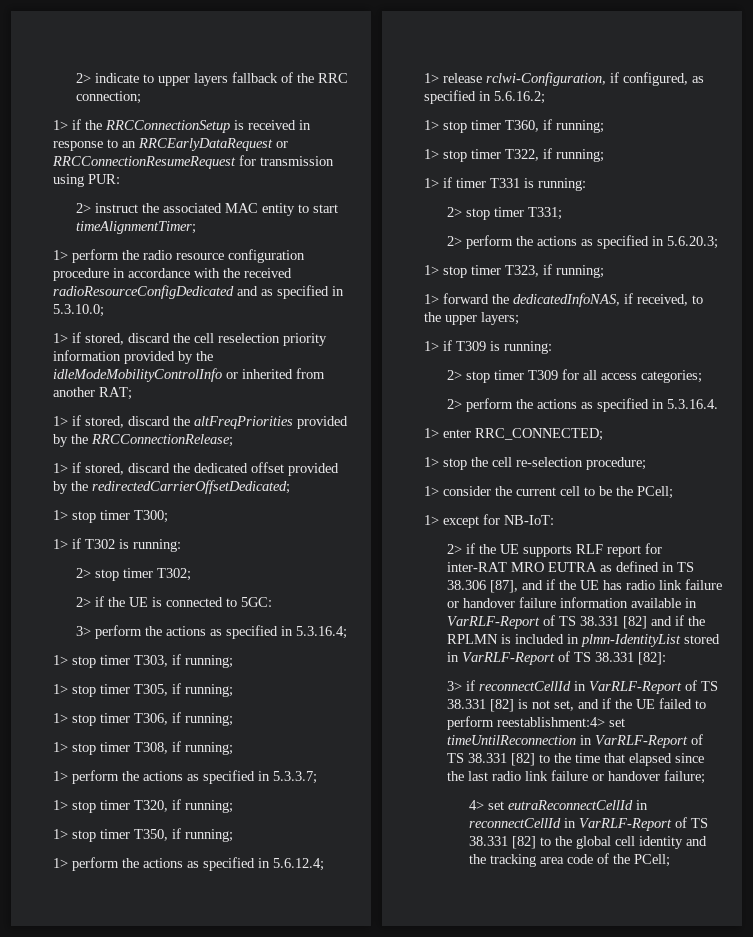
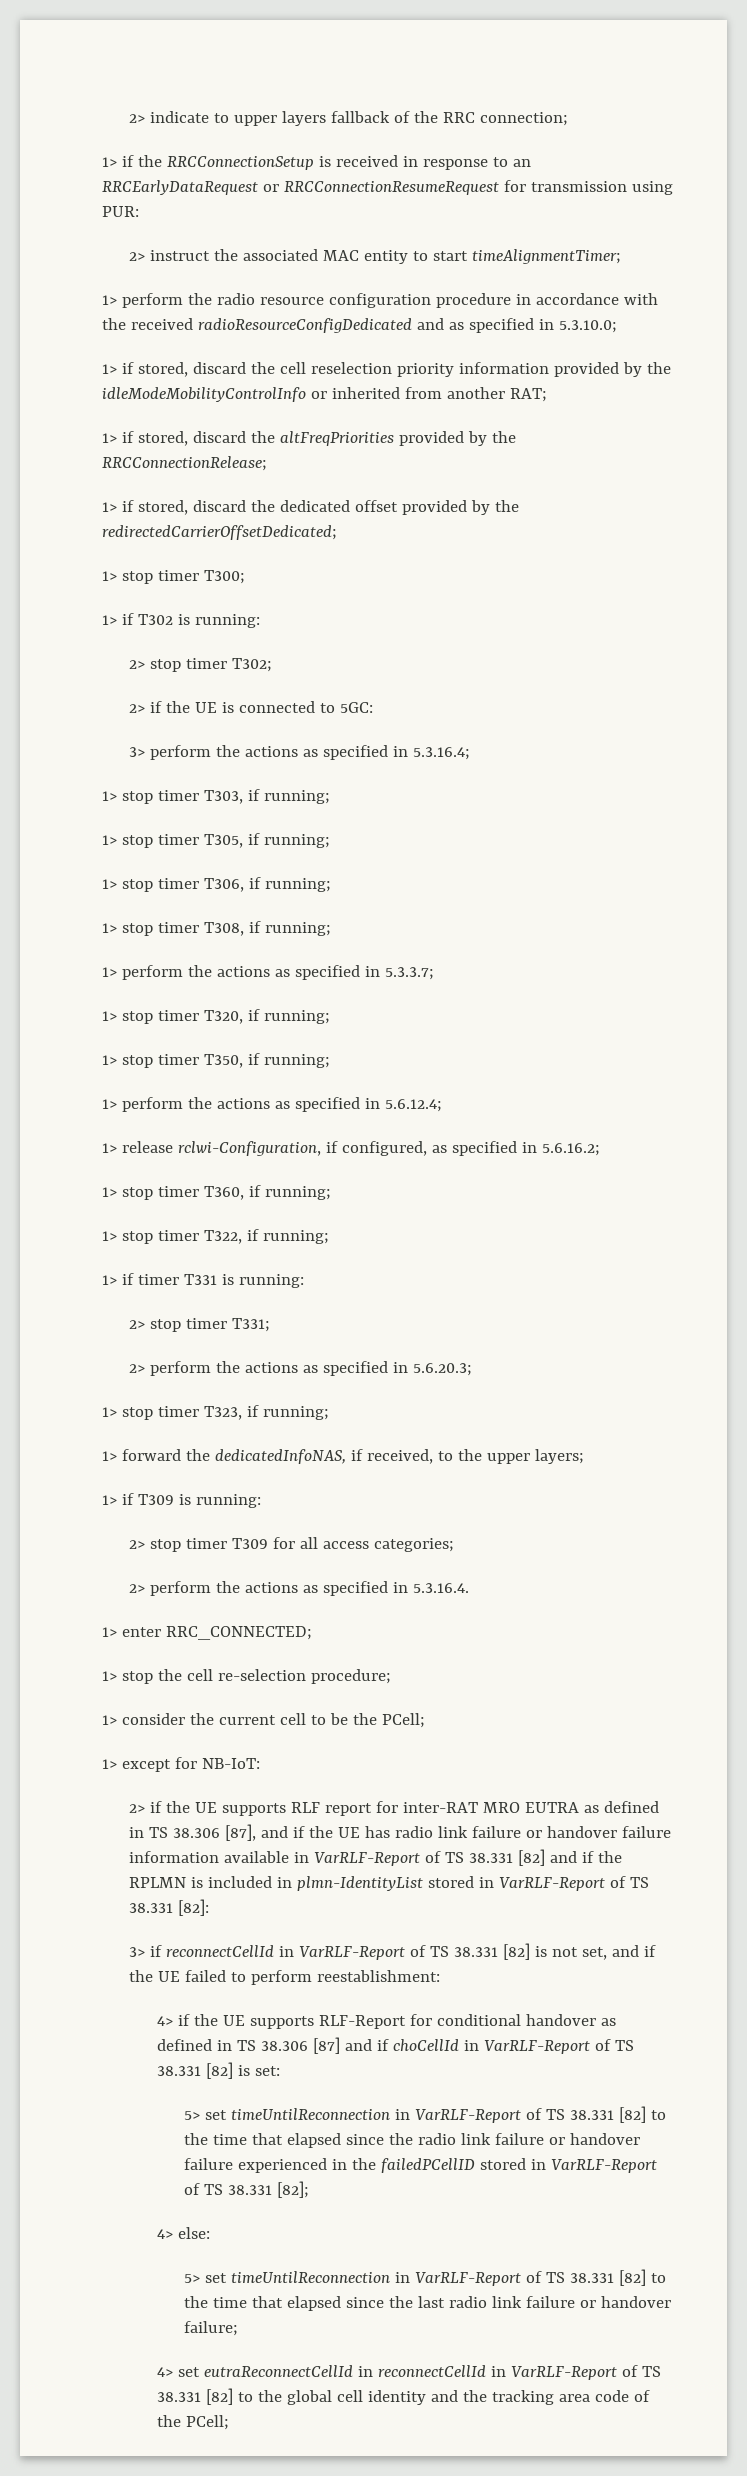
[496,717,605,727] reestablishment:4> -> [317,1970,441,1982] [156,2014,616,2029] [156,2037,634,2054] [156,2062,280,2079] [184,2106,667,2123] [184,2133,641,2148] [184,2158,658,2173] [184,2181,310,2198] [156,2227,210,2239] [184,2274,201,2283] reestablishment: // 4> if the UE supports RLF-Report for conditional handover as defined in TS 38.306 [87] and if choCellId in VarRLF-Report of TS 38.331 [82] is set: // 5> set timeUntilReconnection in VarRLF-Report of TS 38.331 [82] to the time that elapsed since the radio link failure or handover failure experienced in the failedPCellID stored in VarRLF-Report of TS 38.331 [82]; // 4> else: // 5>

